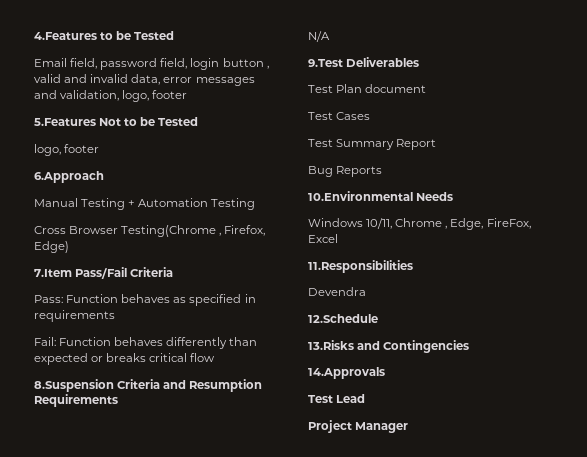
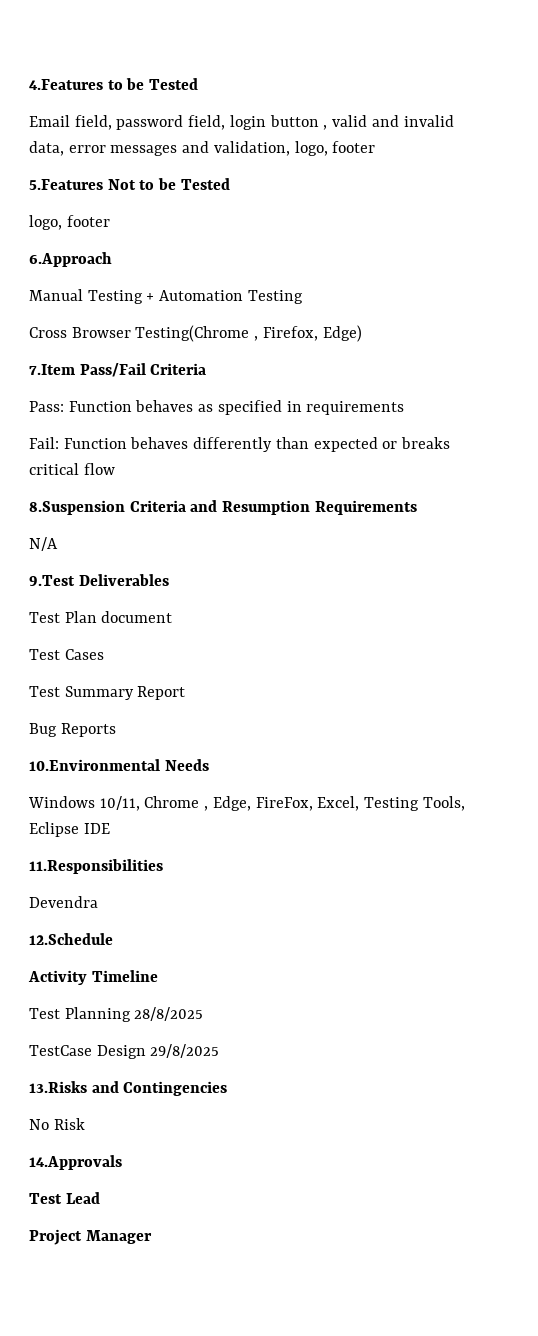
[308,234,338,243] [308,260,413,273] [308,287,366,296] [308,314,378,323] Excel // 11.Responsibilities // Devendra // 12.Schedule -> [317,796,465,811] [29,822,110,837] [29,859,163,874] [29,896,98,908] [29,933,113,945] [28,970,158,985] [29,1007,204,1022] [29,1044,220,1059] Excel, Testing Tools, Eclipse IDE // 11.Responsibilities // Devendra // 12.Schedule // Activity Timeline // Test Planning 28/8/2025 // TestCase Design 29/8/2025
(470, 346) none -> [29,1118,85,1130] // No Risk

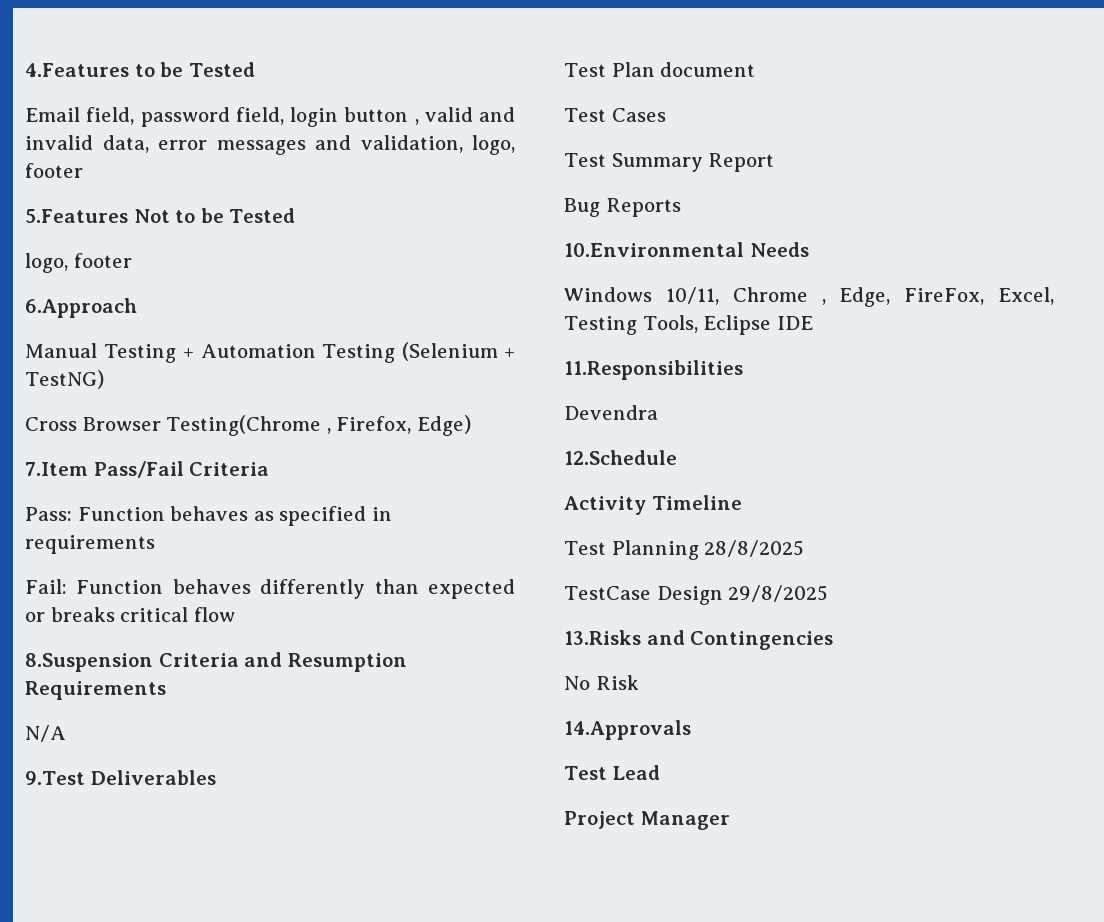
(303, 297) none -> [401,342,515,361] [25,370,104,389] (Selenium + TestNG)

